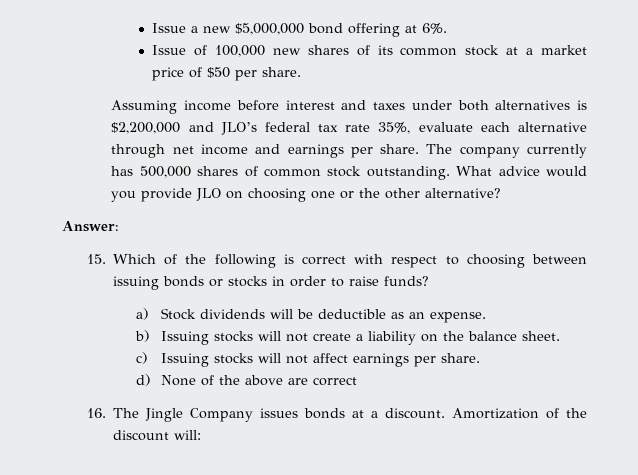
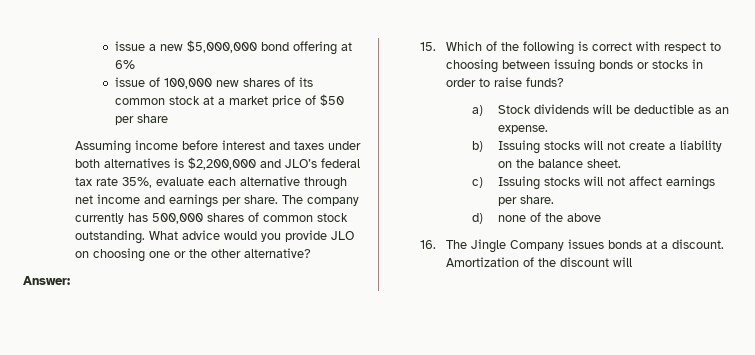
[152,23,187,33] Issue -> [115,41,146,51] issue
[422,23,448,34] [152,45,187,55] 6%. // Issue -> [115,60,136,69] [115,77,146,87] 6% // issue
[262,67,302,77] share. -> [137,114,169,123] share
[136,374,196,386] d) None -> [471,213,526,224] d) none
[287,377,357,386] are correct -> (601, 217) none
[173,430,201,440] will: -> [612,257,632,267] will

